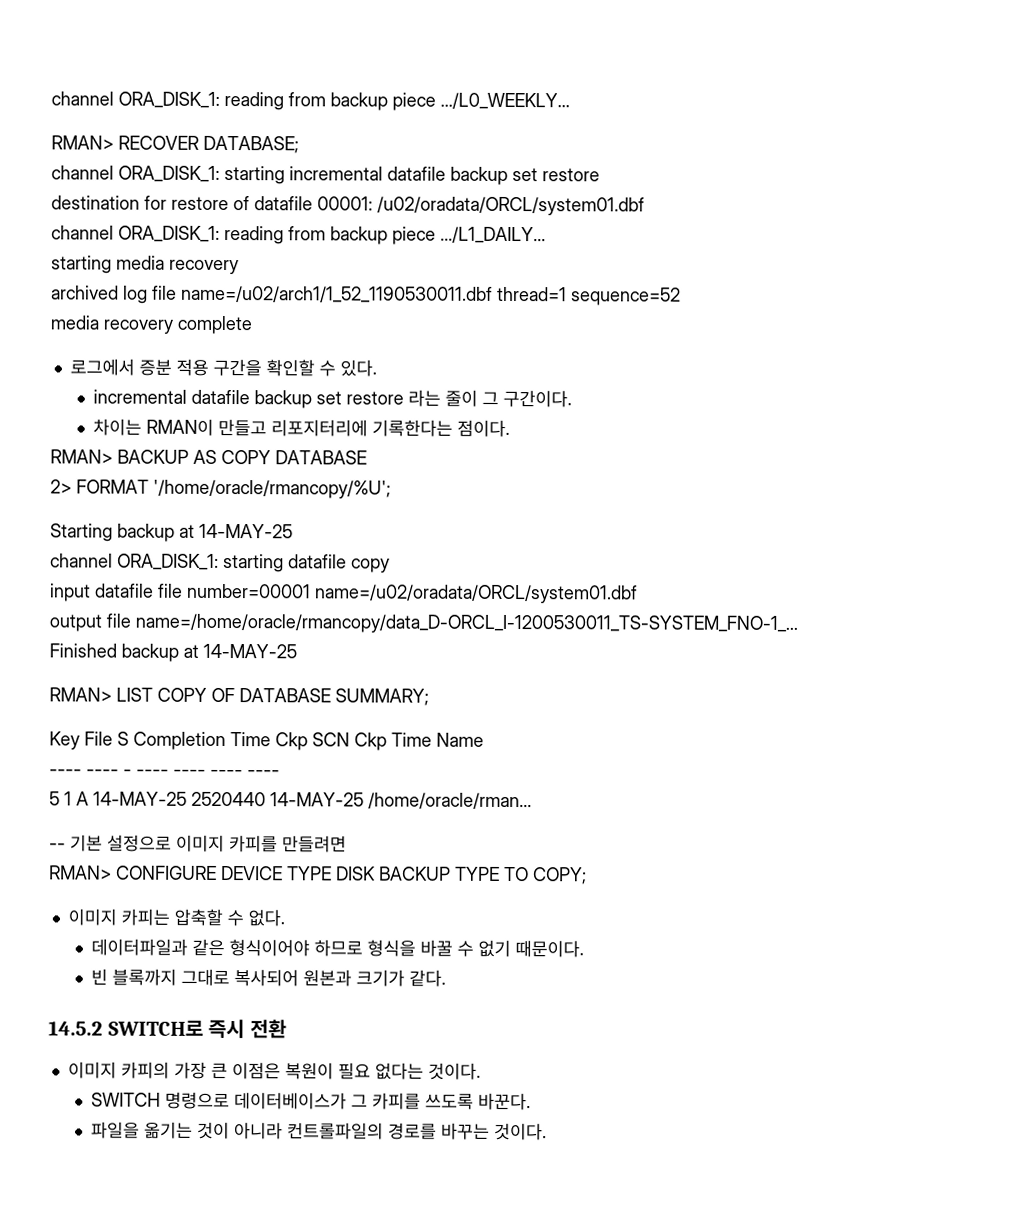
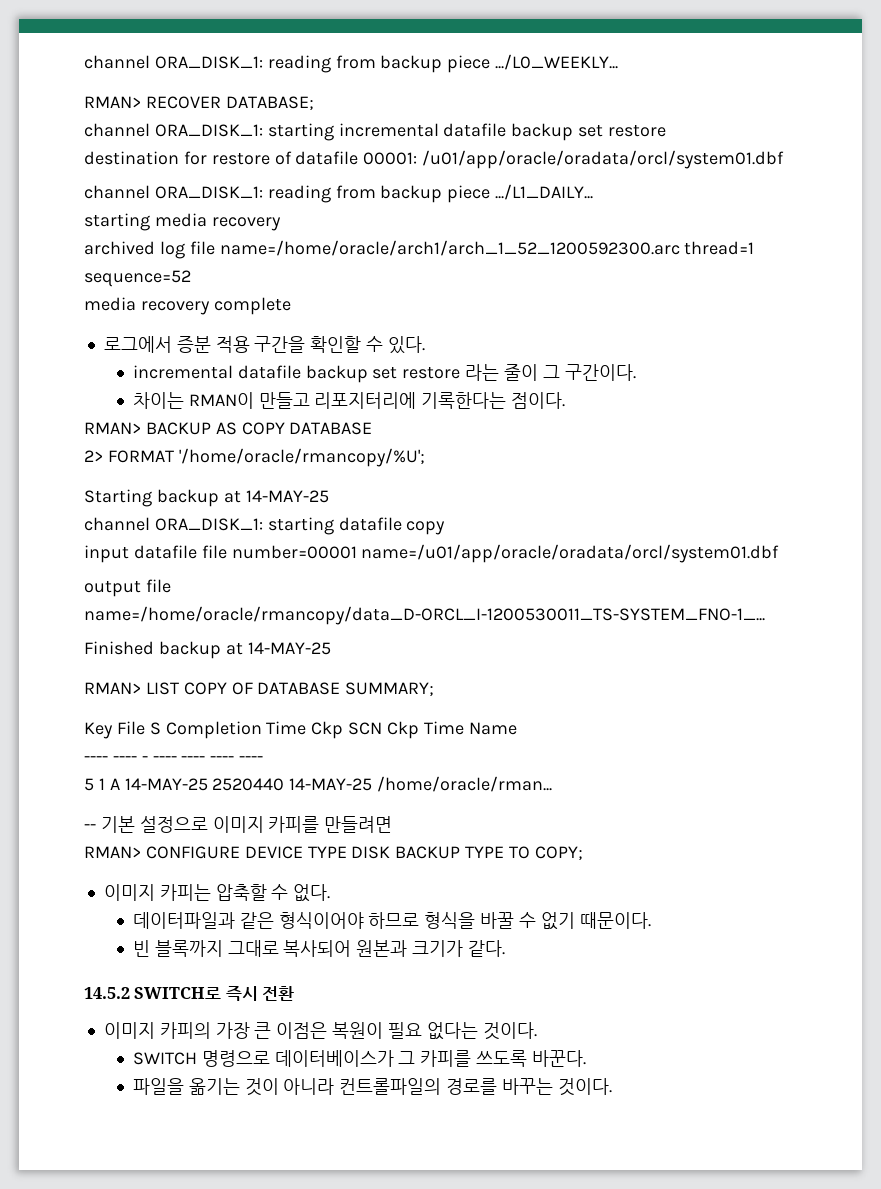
[377,196,645,216] /u02/oradata/ORCL/system01.dbf -> [422,150,785,169] /u01/app/oracle/oradata/orcl/system01.dbf
[181,285,493,303] name=/u02/arch1/1_52_1190530011.dbf -> [219,240,680,256] name=/home/oracle/arch1/arch_1_52_1200592300.arc
[315,584,638,604] name=/u02/oradata/ORCL/system01.dbf -> [361,544,780,563] name=/u01/app/oracle/oradata/orcl/system01.dbf

